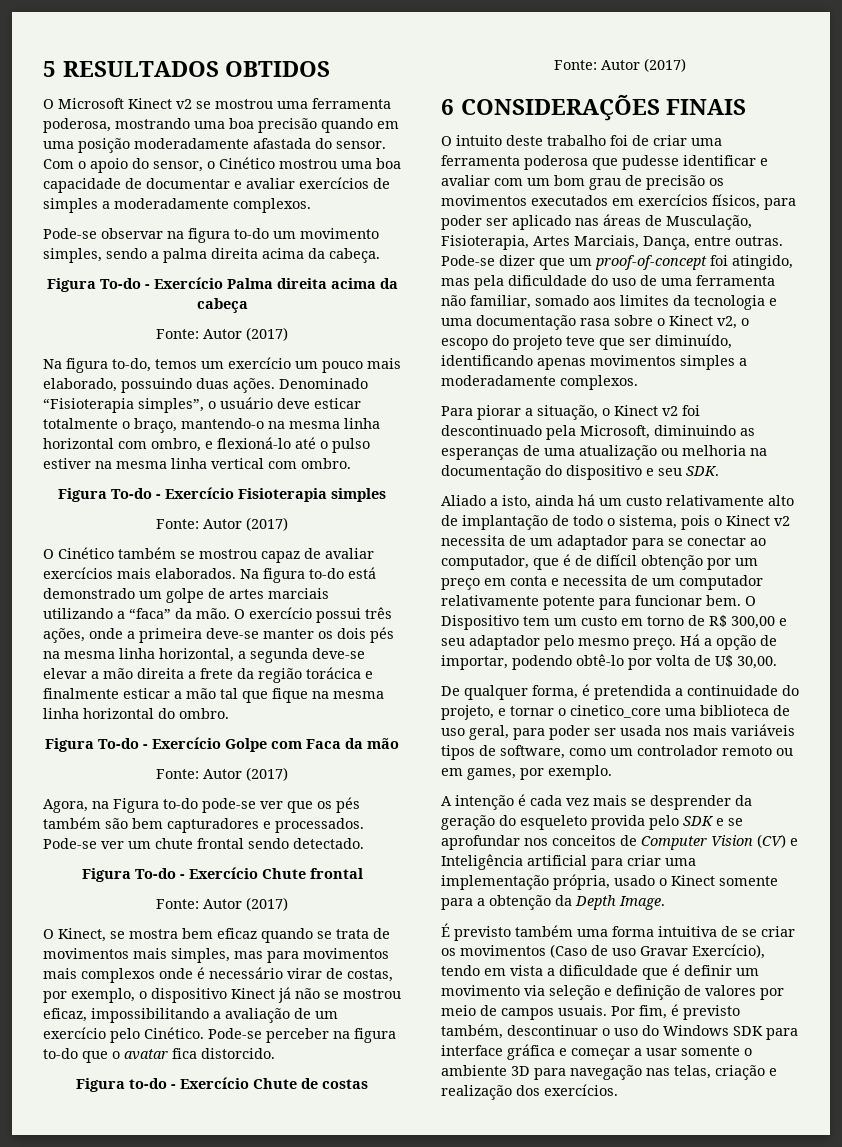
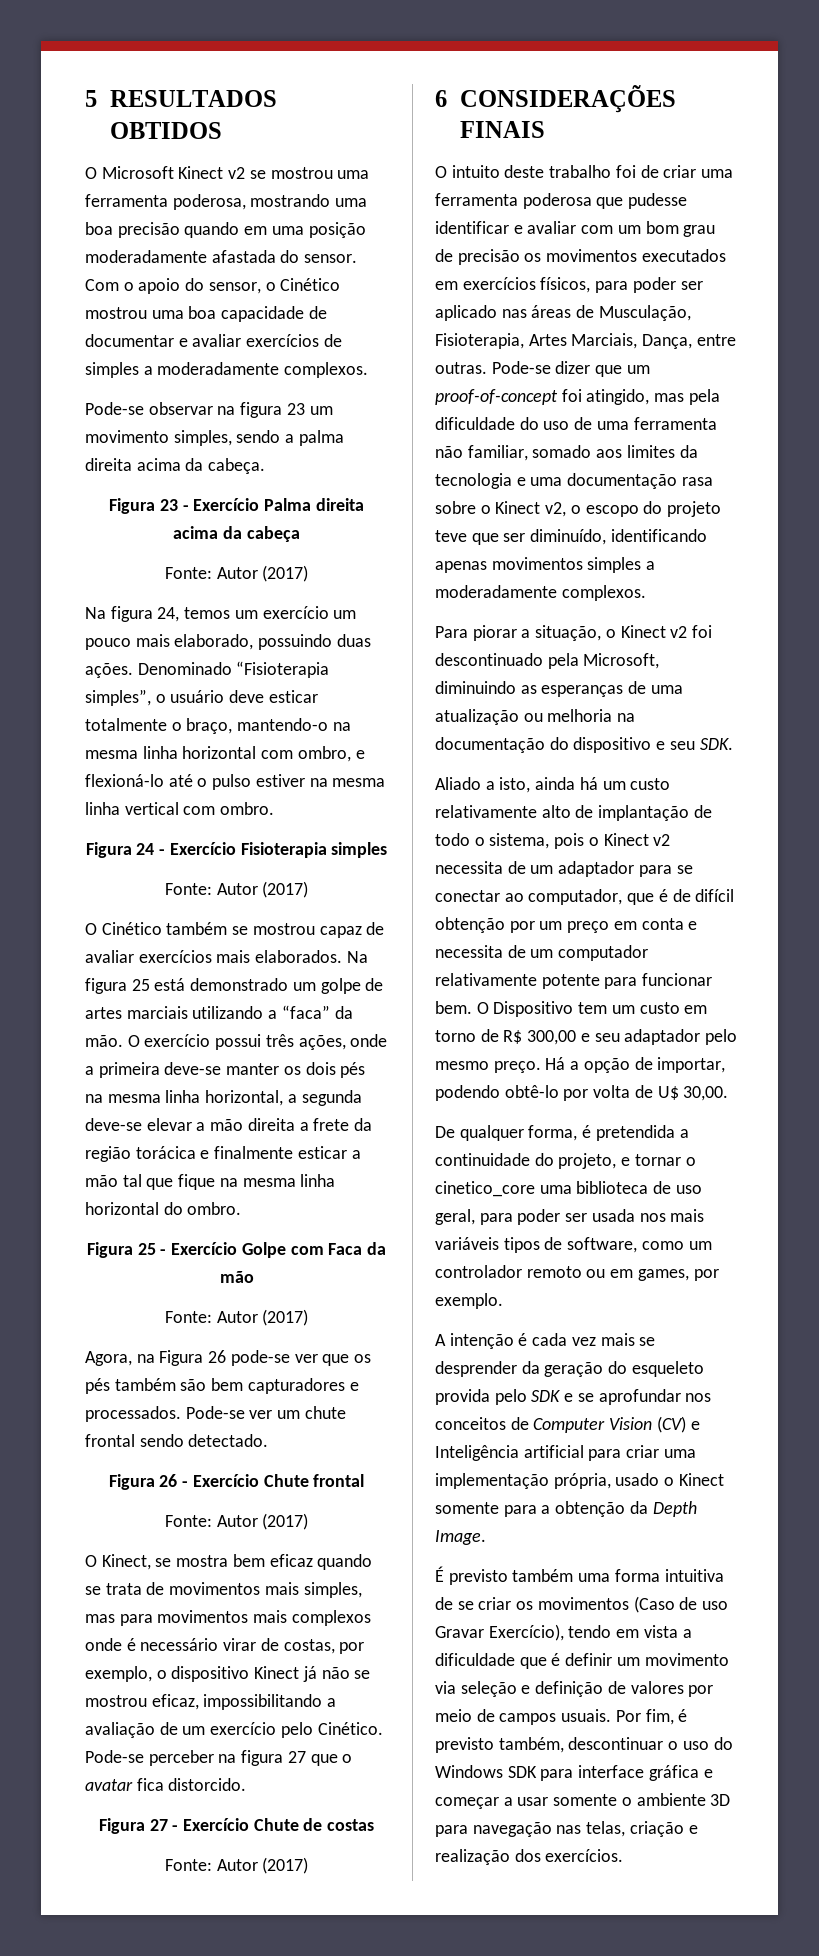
[234,228,269,239] to-do -> [286,403,305,415] 23
[99,278,141,289] To-do -> [159,499,178,511] 23
[112,358,151,372] to-do, -> [157,607,180,622] 24,
[111,488,152,499] To-do -> [136,843,155,855] 24
[309,568,344,579] to-do -> [131,979,150,991] 25
[98,738,139,749] To-do -> [137,1243,156,1255] 25
[163,798,198,809] to-do -> [208,1350,227,1363] 26
[134,868,176,879] To-do -> [159,1474,178,1487] 26
[43,1048,78,1059] to-do -> [287,1751,306,1763] 27
[129,1078,167,1089] to-do -> [149,1819,168,1831] 27

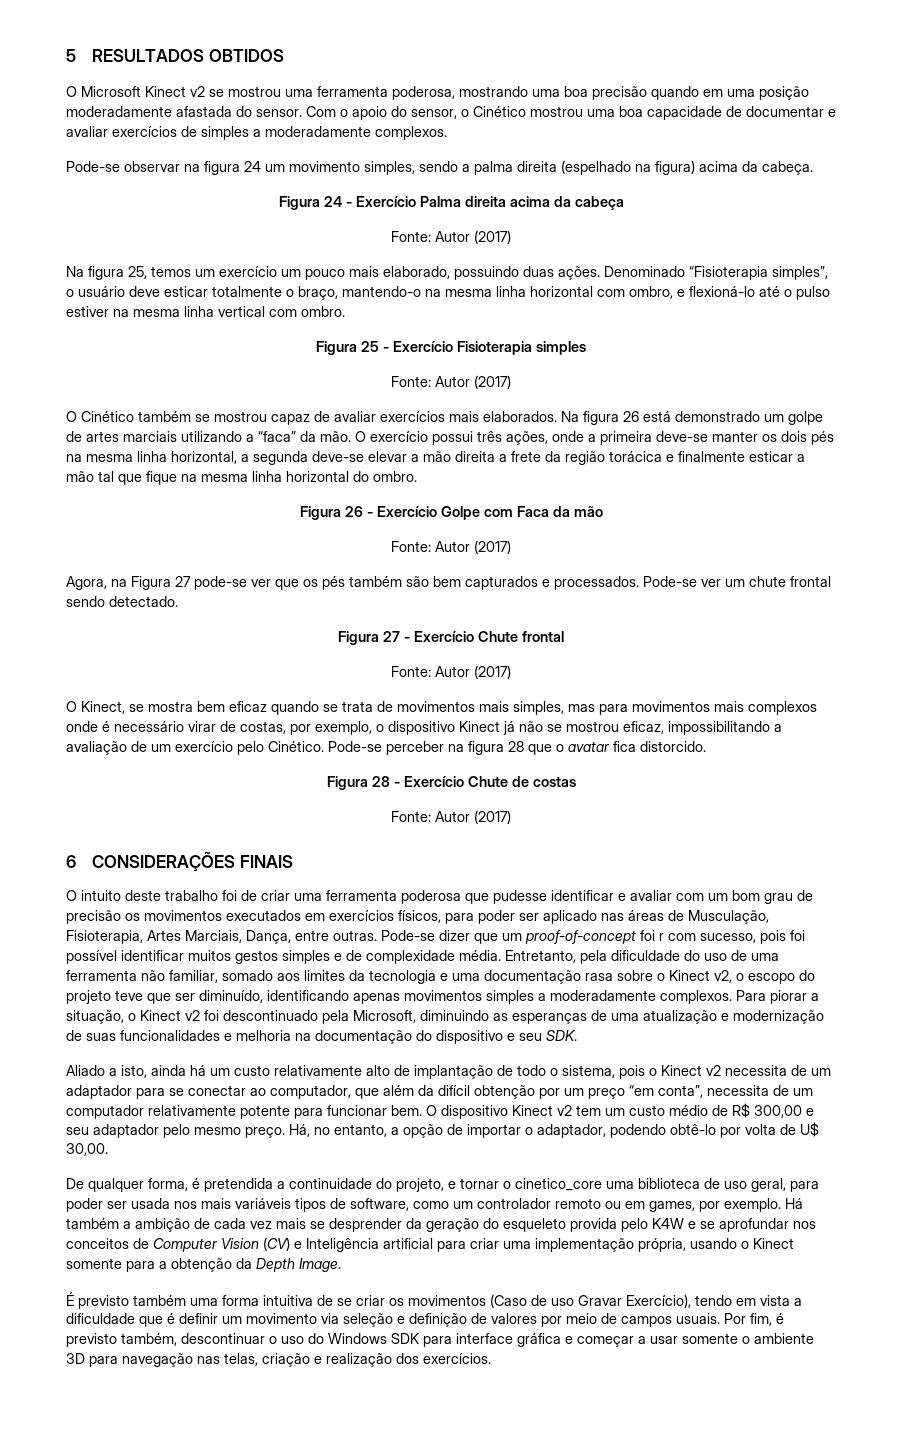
[286,403,305,415] 23 -> [244,161,261,172] 24
(132, 464) none -> [561,160,695,175] (espelhado na figura)
[159,499,178,511] 23 -> [323,196,342,207] 24
[157,607,180,622] 24, -> [128,266,147,279] 25,
[136,843,155,855] 24 -> [361,341,379,352] 25
[131,979,150,991] 25 -> [623,411,639,422] 26
[137,1243,156,1255] 25 -> [344,506,363,517] 26
[208,1350,227,1363] 26 -> [175,576,191,587] 27
[247,1378,345,1394] capturadores -> [465,576,538,590] capturados
[159,1474,178,1487] 26 -> [383,631,400,642] 27
[287,1751,306,1763] 27 -> [508,741,524,752] 28
[149,1819,168,1831] 27 -> [371,776,390,787] 28
[586,389,685,405] atingido, mas -> [659,930,805,944] [66,950,576,964] r com sucesso, pois foi possível identificar muitos gestos simples e de complexidade média. Entretanto,
(646, 593) // -> (732, 997) none
[523,713,543,722] ou -> [721,1010,824,1024] [66,1030,232,1041] e modernização de suas funcionalidades e
[658,889,691,902] é de -> [383,1085,434,1096] além da
[613,918,698,930] em conta e -> [629,1085,703,1098] “em conta”,
[493,1001,574,1017] Dispositivo -> [441,1105,572,1119] dispositivo Kinect v2
[684,1005,708,1014] [435,1030,476,1042] em torno -> [669,1105,708,1116] médio
[545,1057,726,1073] Há a opção de importar, -> [289,1124,606,1138] Há, no entanto, a opção de importar o adaptador,
[435,1333,528,1349] // A intenção é -> [785,1198,803,1209] [66,1218,210,1232] Há também a ambição de
[531,1390,561,1402] SDK -> [652,1218,684,1229] K4W
[615,1473,660,1486] usado -> [690,1238,737,1249] usando

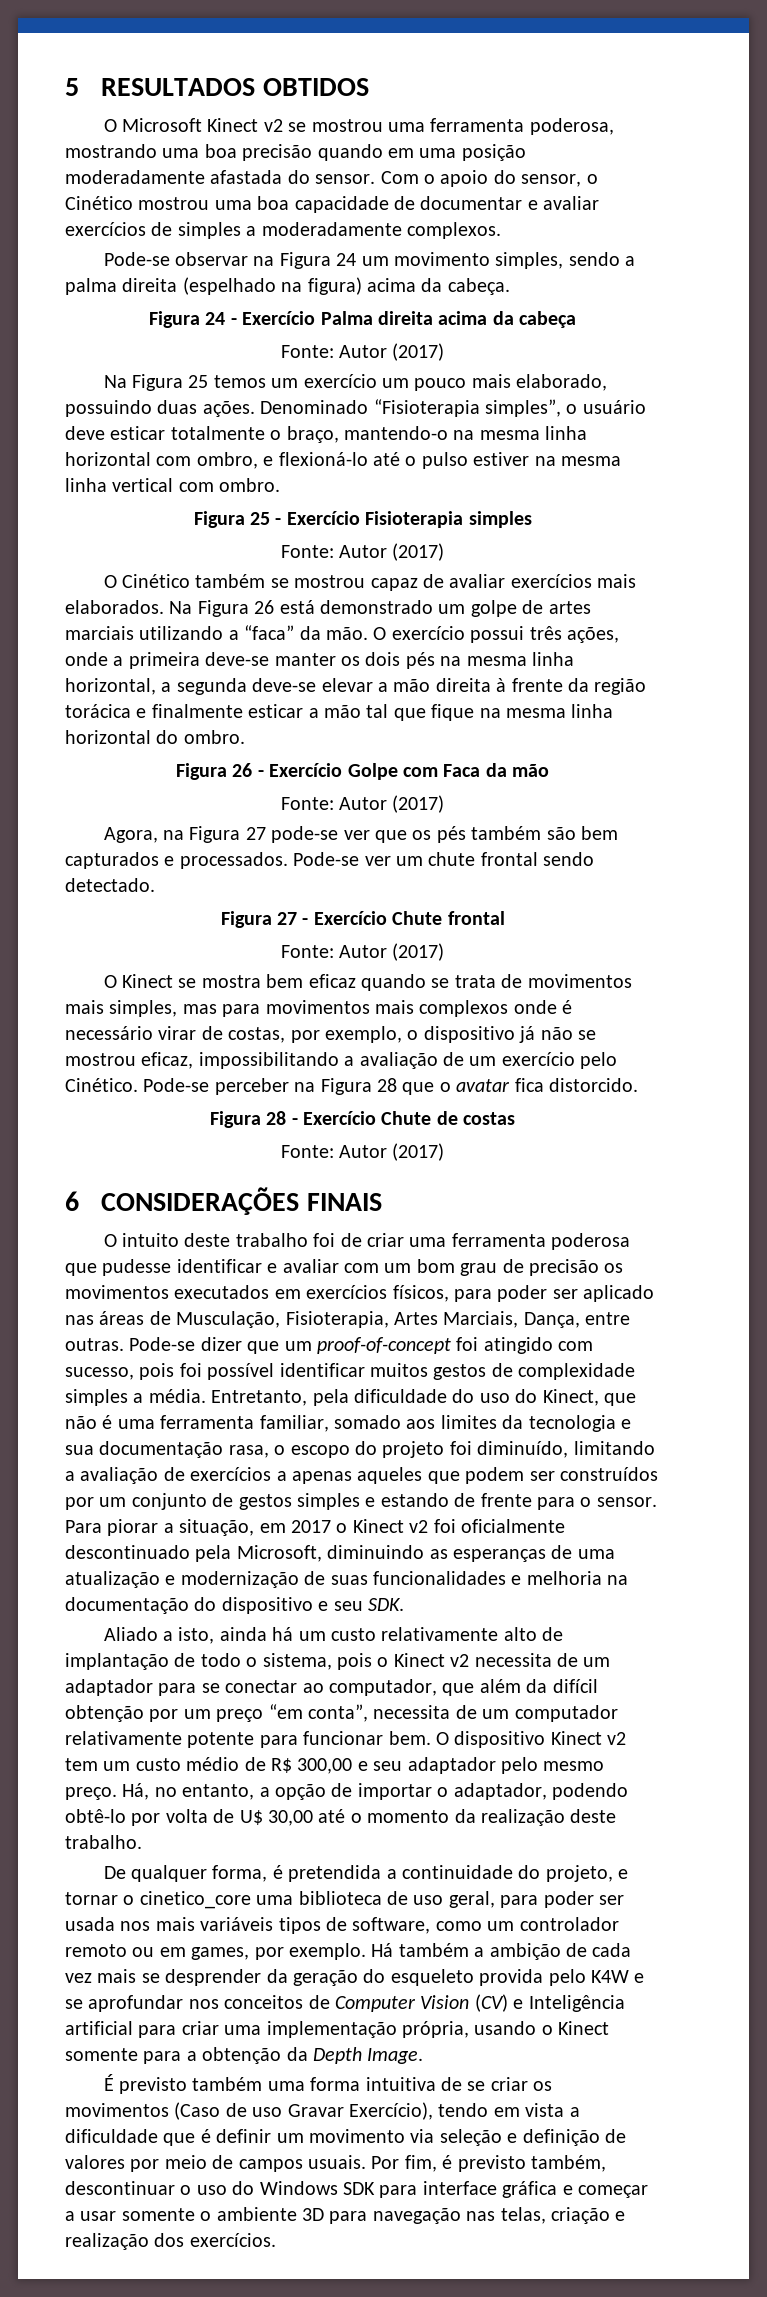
[204,161,240,175] figura -> [279,252,331,269] Figura
[88,266,147,280] figura 25, -> [132,374,209,391] Figura 25
[583,411,619,425] figura -> [197,600,249,617] Figura
[499,451,541,462] a frete -> [496,678,563,692] à frente
[81,701,125,714] Kinect, -> [122,974,174,988] Kinect
[459,721,500,732] Kinect -> (515, 1034) none
[468,741,504,755] figura -> [320,1078,372,1095] Figura
[659,933,664,941] r -> [483,1337,553,1354] atingido
[282,950,455,964] simples e de complexidade -> [491,1363,636,1380] [65,1389,144,1406] de complexidade simples a
[731,950,779,961] [66,970,165,981] de uma ferramenta não -> [515,1389,636,1406] [65,1415,255,1429] do Kinect, que não é uma ferramenta
[452,970,815,984] [66,990,732,1004] uma documentação rasa sobre o Kinect v2, o escopo do projeto teve que ser diminuído, identificando apenas movimentos simples a moderadamente complexos. -> [65,1441,655,1458] [65,1467,658,1484] [65,1493,657,1510] sua documentação rasa, o escopo do projeto foi diminuído, limitando a avaliação de exercícios a apenas aqueles que podem ser construídos por um conjunto de gestos simples e estando de frente para o sensor.
(124, 1017) none -> [259,1520,331,1533] em 2017
(219, 1015) none -> [460,1519,565,1533] oficialmente
[66,1143,108,1156] 30,00. -> [268,1809,617,1826] [65,1835,142,1849] 30,00 até o momento da realização deste trabalho.

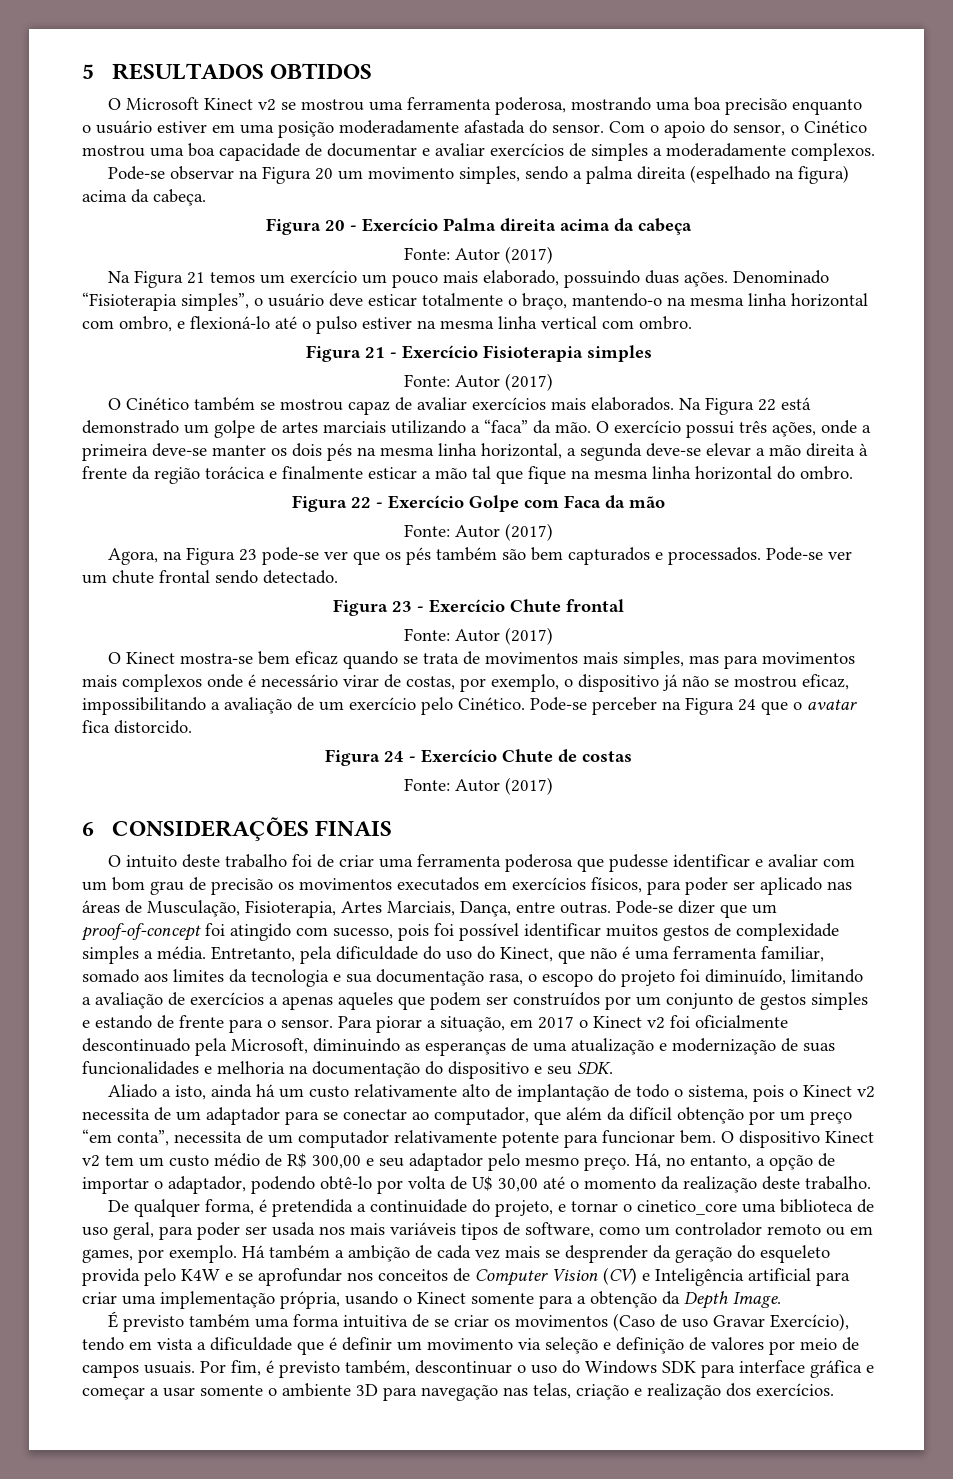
[317,144,383,161] quando -> [791,99,862,115] [82,120,207,134] enquanto o usuário estiver
[336,253,357,266] 24 -> [314,168,333,180] 20
[205,312,226,325] 24 -> [325,220,345,231] 20
[188,375,209,388] 25 -> [186,272,205,284] 21
[249,512,270,525] 25 -> [364,347,385,358] 21
[254,600,275,614] 26 -> [757,399,776,411] 22
[232,763,253,777] 26 -> [351,497,371,508] 22
[245,827,266,840] 27 -> [238,549,257,561] 23
[276,912,297,925] 27 -> [392,601,412,612] 23
[178,975,261,988] se mostra -> [179,653,253,664] mostra-se
[377,1078,397,1092] 28 -> [738,699,756,711] 24
[266,1111,287,1125] 28 -> [384,751,404,762] 24

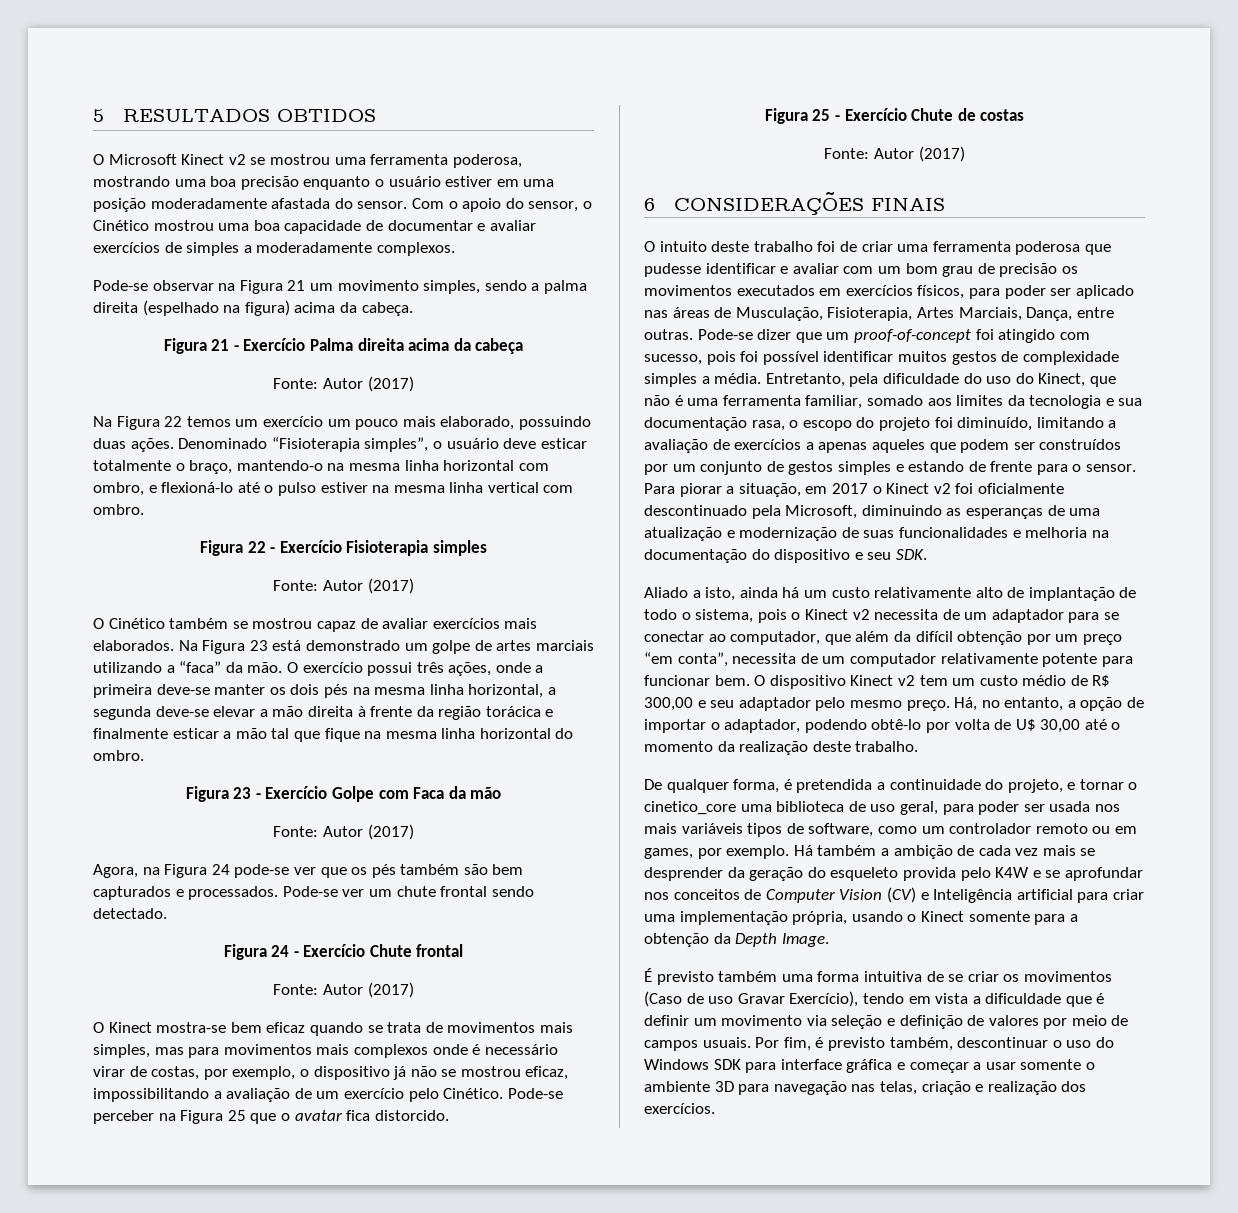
[314,168,333,180] 20 -> [287,280,306,291] 21
[325,220,345,231] 20 -> [211,339,230,351] 21
[186,272,205,284] 21 -> [164,416,183,427] 22
[364,347,385,358] 21 -> [247,541,266,553] 22
[757,399,776,411] 22 -> [249,640,268,651] 23
[351,497,371,508] 22 -> [233,787,252,799] 23
[238,549,257,561] 23 -> [211,864,230,875] 24
[392,601,412,612] 23 -> [271,945,290,957] 24
[738,699,756,711] 24 -> [227,1110,246,1121] 25
[384,751,404,762] 24 -> [812,109,831,121] 25

